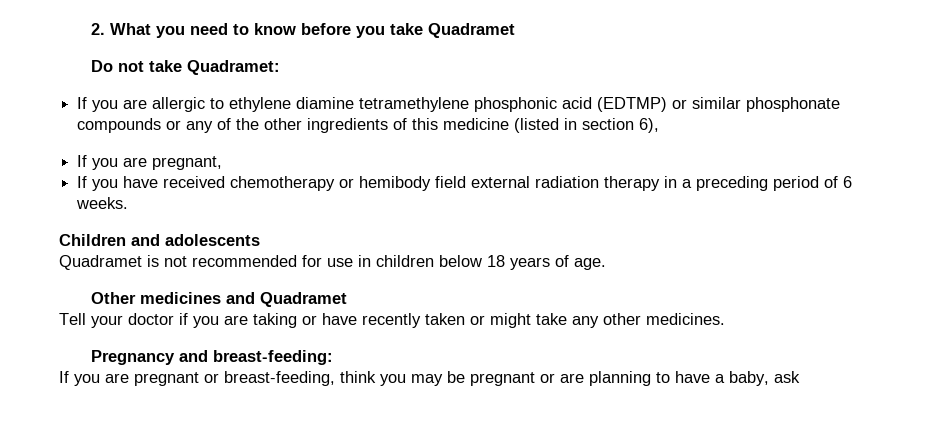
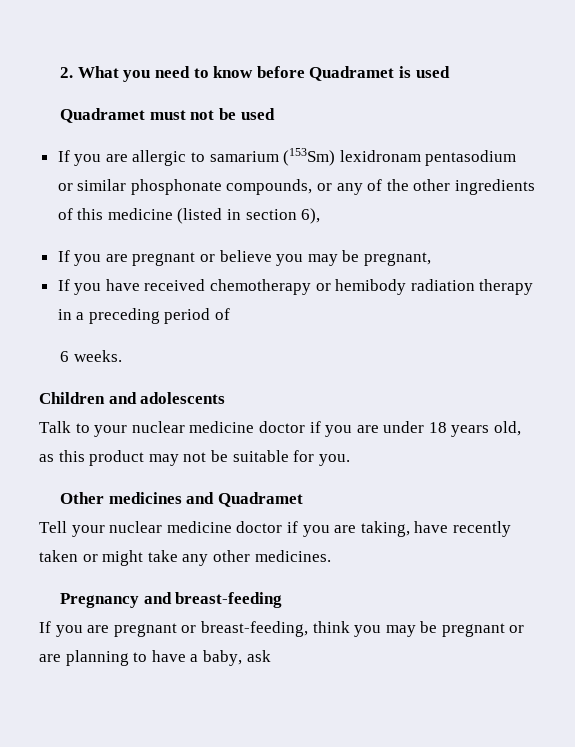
[355,23,515,38] [90,60,280,75] you take Quadramet // Do not take Quadramet: -> [309,66,450,81] [60,108,275,123] Quadramet is used // Quadramet must not be used
[229,97,668,112] ethylene diamine tetramethylene phosphonic acid (EDTMP) -> [209,148,517,166] samarium (153Sm) lexidronam pentasodium
[77,118,162,133] compounds -> [226,179,313,195] compounds,
(148, 162) none -> [132,250,360,266] pregnant or believe you may be
[435,176,531,188] field external -> (407, 287) none
(839, 182) none -> (231, 314) //
[59,255,606,270] Quadramet is not recommended for use in children below 18 years of age. -> [39,421,522,437] [39,450,350,466] Talk to your nuclear medicine doctor if you are under 18 years old, as this product may not be suitable for you.
[128,313,317,328] doctor if you are taking or -> [109,521,410,537] nuclear medicine doctor if you are taking,
[212,350,333,365] breast-feeding: -> [175,592,283,608] breast-feeding

